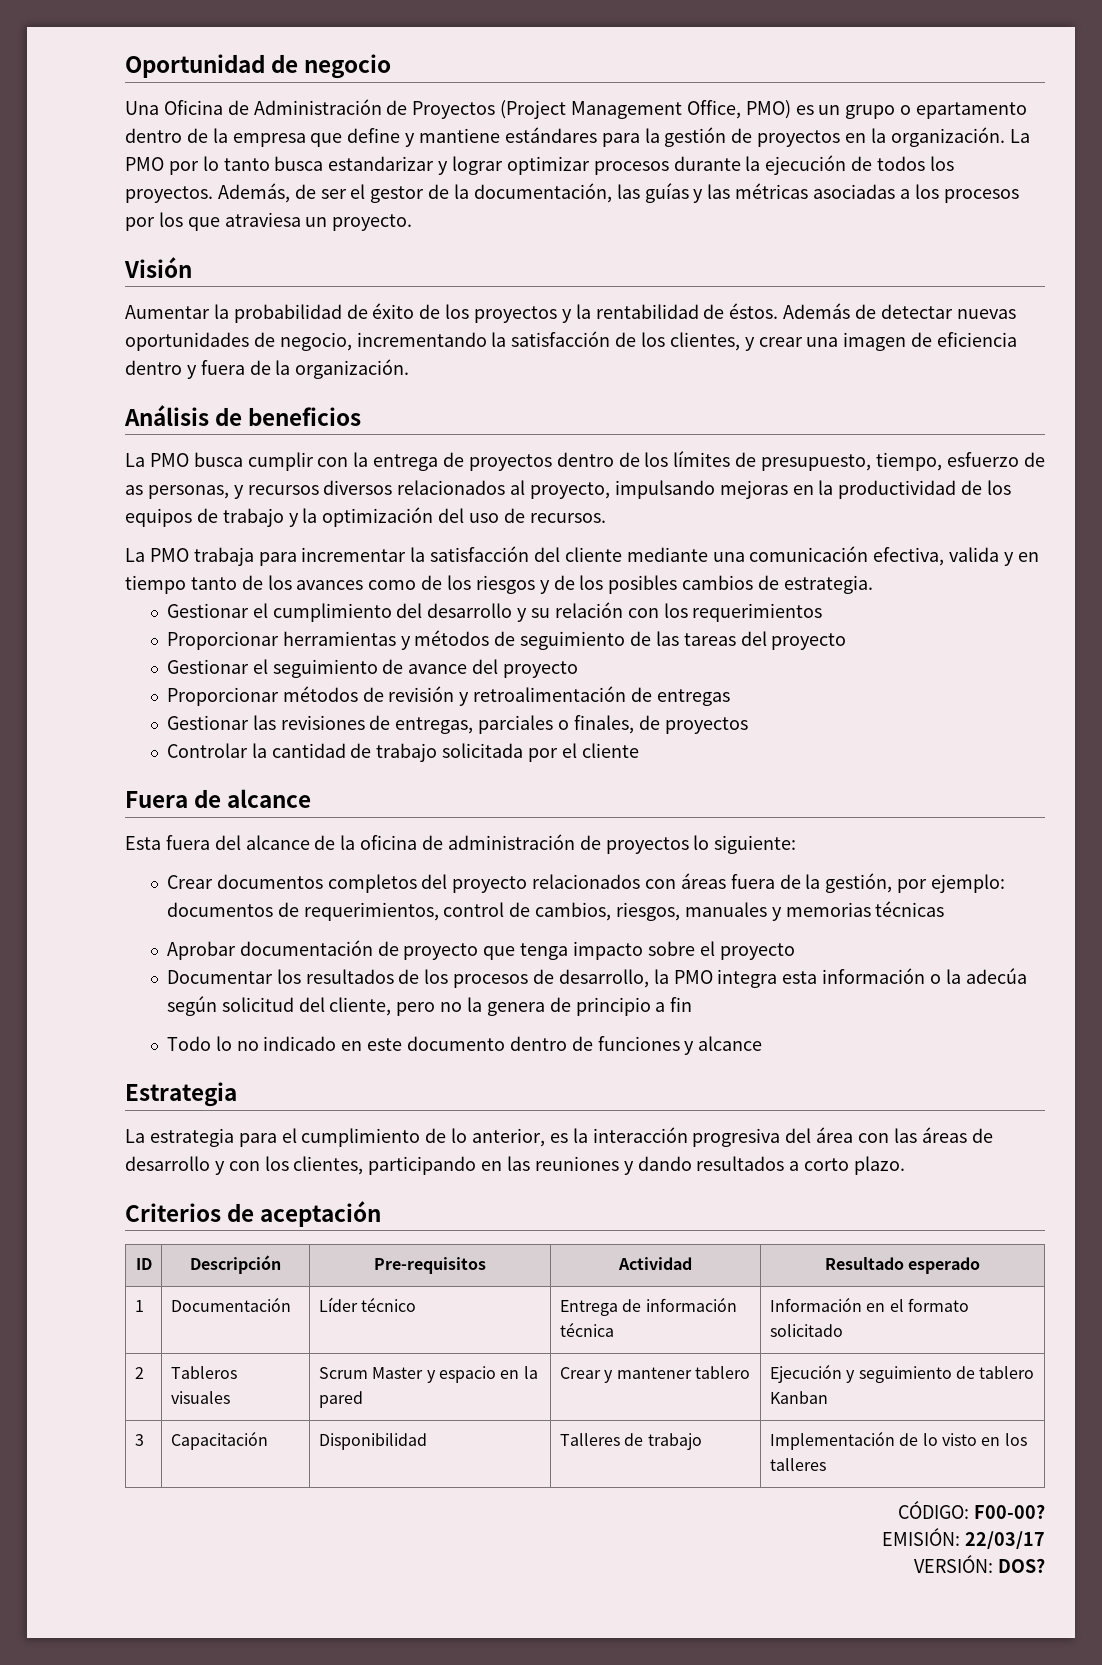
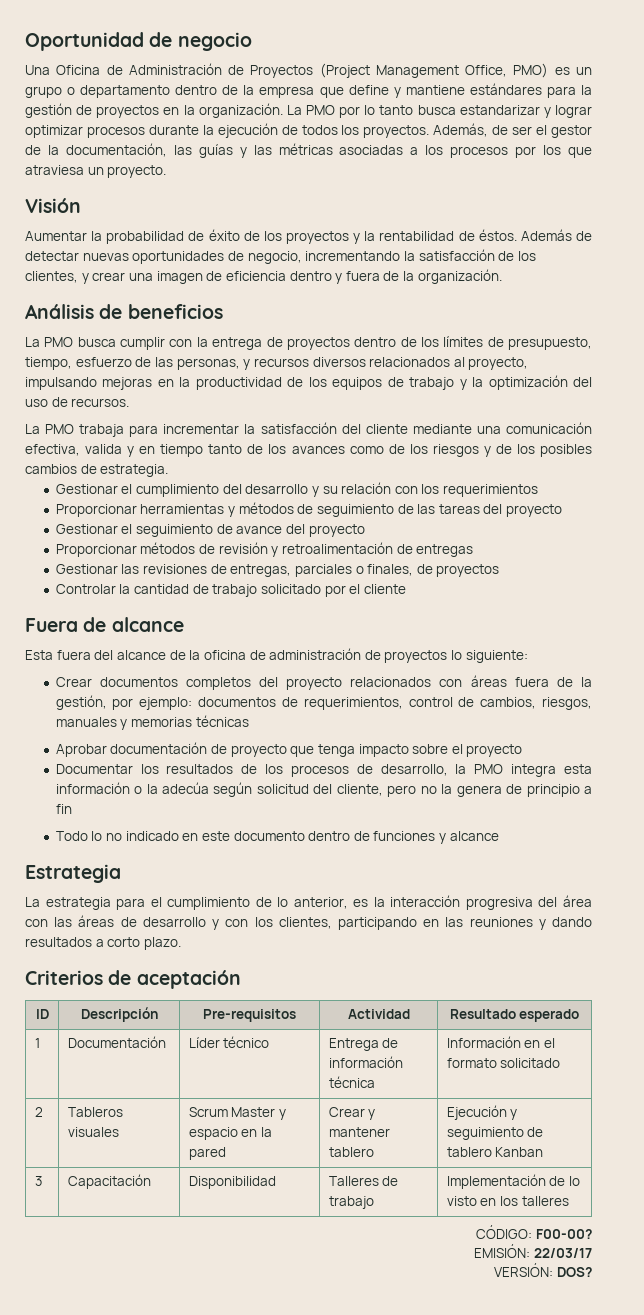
[916,102,1028,119] epartamento -> [80,85,171,98] departamento
[125,485,143,495] as -> [154,357,173,367] las
[442,743,524,758] solicitada -> [260,584,321,594] solicitado

